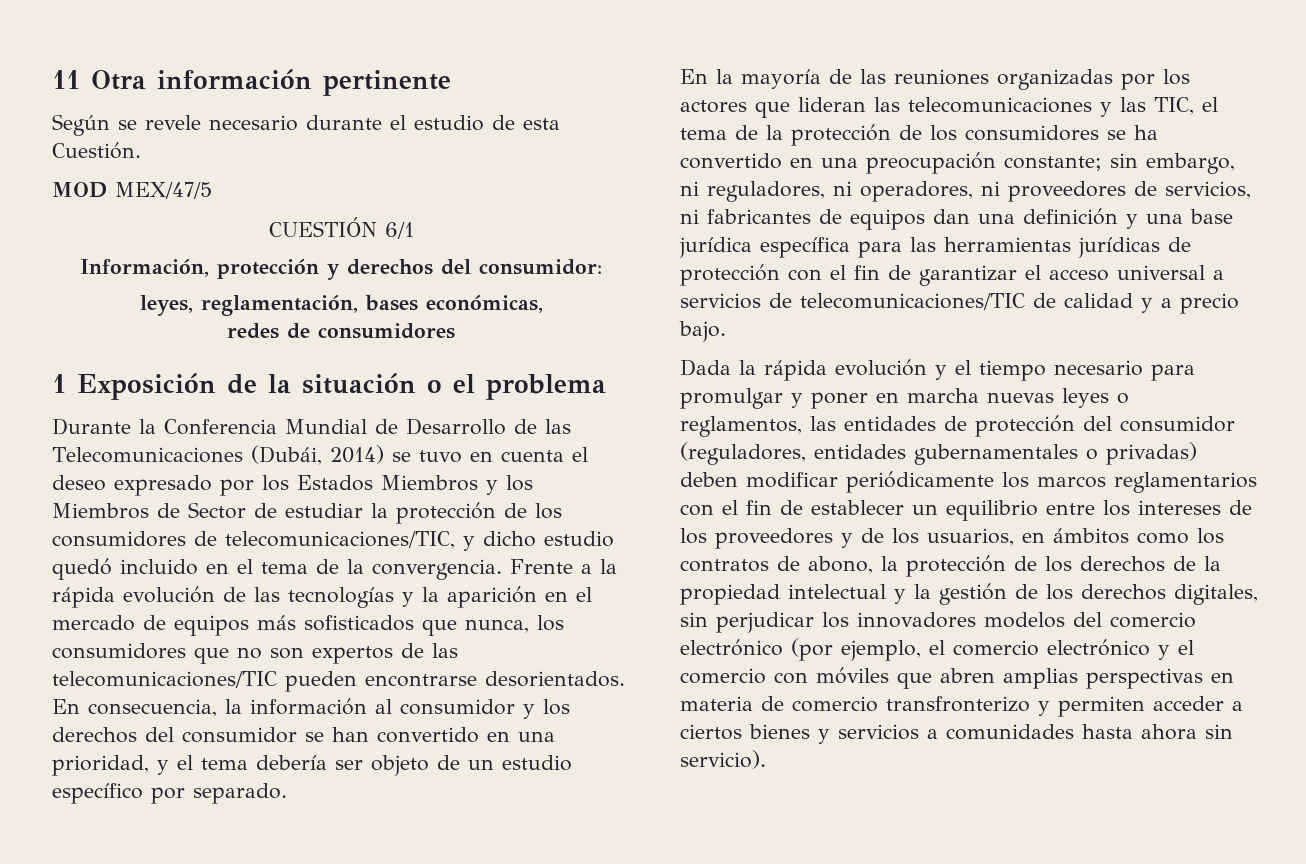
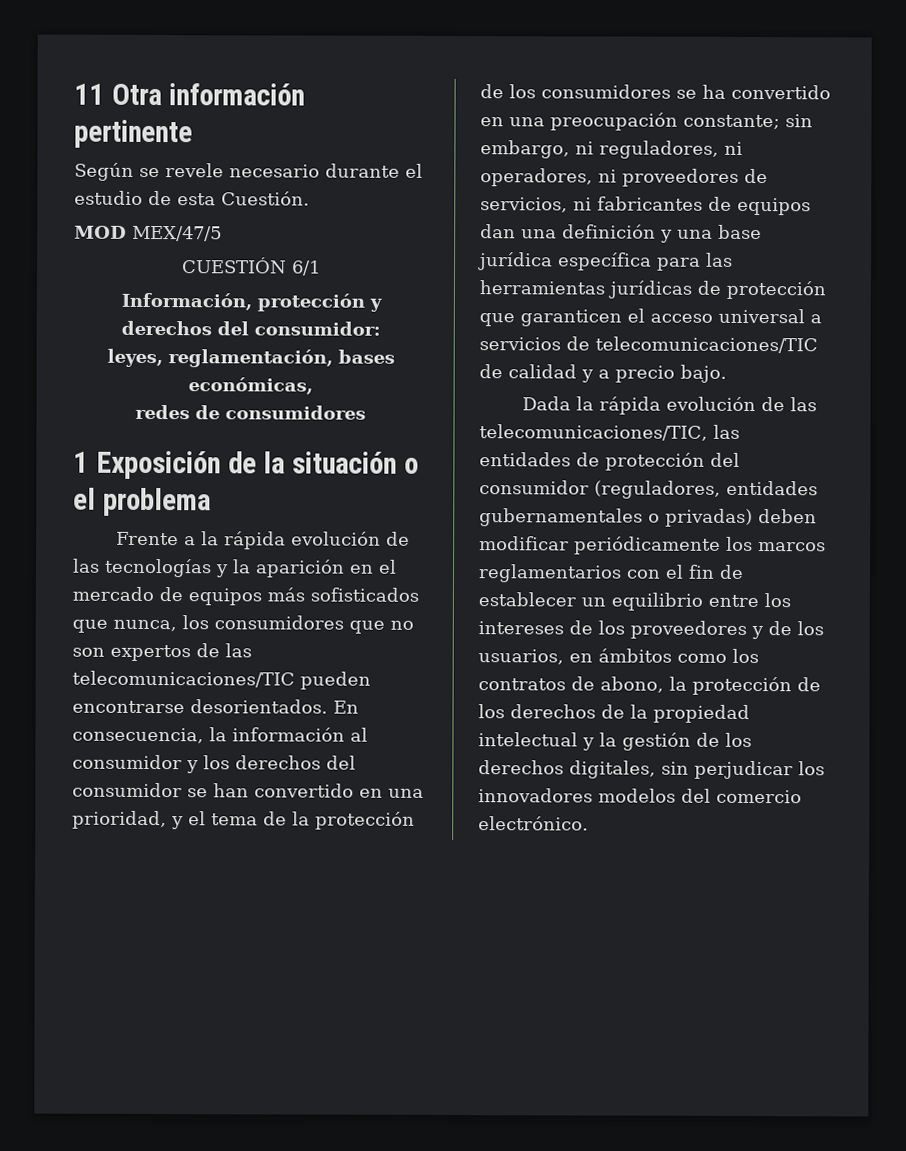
[52,418,571,435] [52,445,588,465] [52,475,533,496] [52,502,562,524] [52,531,614,551] [52,558,502,580] Durante la Conferencia Mundial de Desarrollo de las Telecomunicaciones (Dubái, 2014) se tuvo en cuenta el deseo expresado por los Estados Miembros y los Miembros de Sector de estudiar la protección de los consumidores de telecomunicaciones/TIC, y dicho estudio quedó incluido en el tema de la convergencia. -> (211, 502) none
[256,755,572,776] [52,783,287,804] [680,69,1190,90] [680,97,1218,118] [680,128,727,140] debería ser objeto de un estudio específico por separado. // En la mayoría de las reuniones organizadas por los actores que lideran las telecomunicaciones y las TIC, el tema -> (258, 819) none
[788,265,1017,286] con el fin de garantizar -> [479,309,622,327] que garanticen
[935,360,1195,381] [680,388,1129,409] [680,416,802,437] y el tiempo necesario para promulgar y poner en marcha nuevas leyes o reglamentos, -> [761,397,818,412] [479,424,708,441] de las telecomunicaciones/TIC,
[680,638,1194,661] [680,667,1234,689] [680,696,1243,717] [680,724,1233,744] [680,750,766,769] electrónico (por ejemplo, el comercio electrónico y el comercio con móviles que abren amplias perspectivas en materia de comercio transfronterizo y permiten acceder a ciertos bienes y servicios a comunidades hasta ahora sin servicio). -> [478,816,589,831] electrónico.

